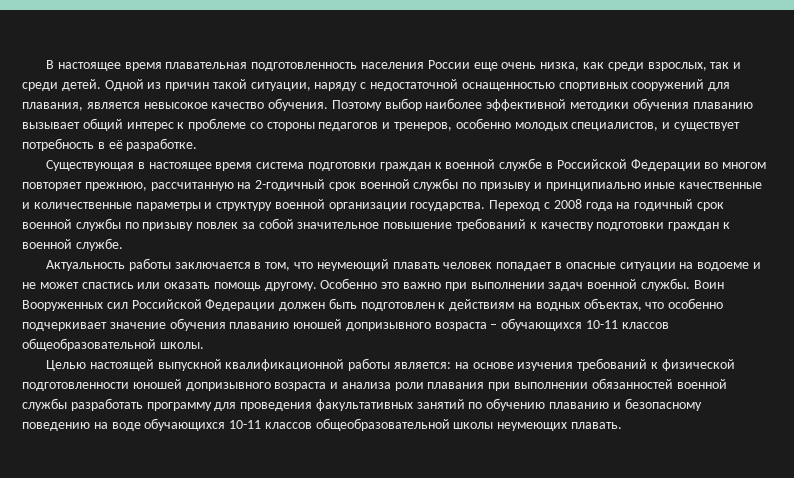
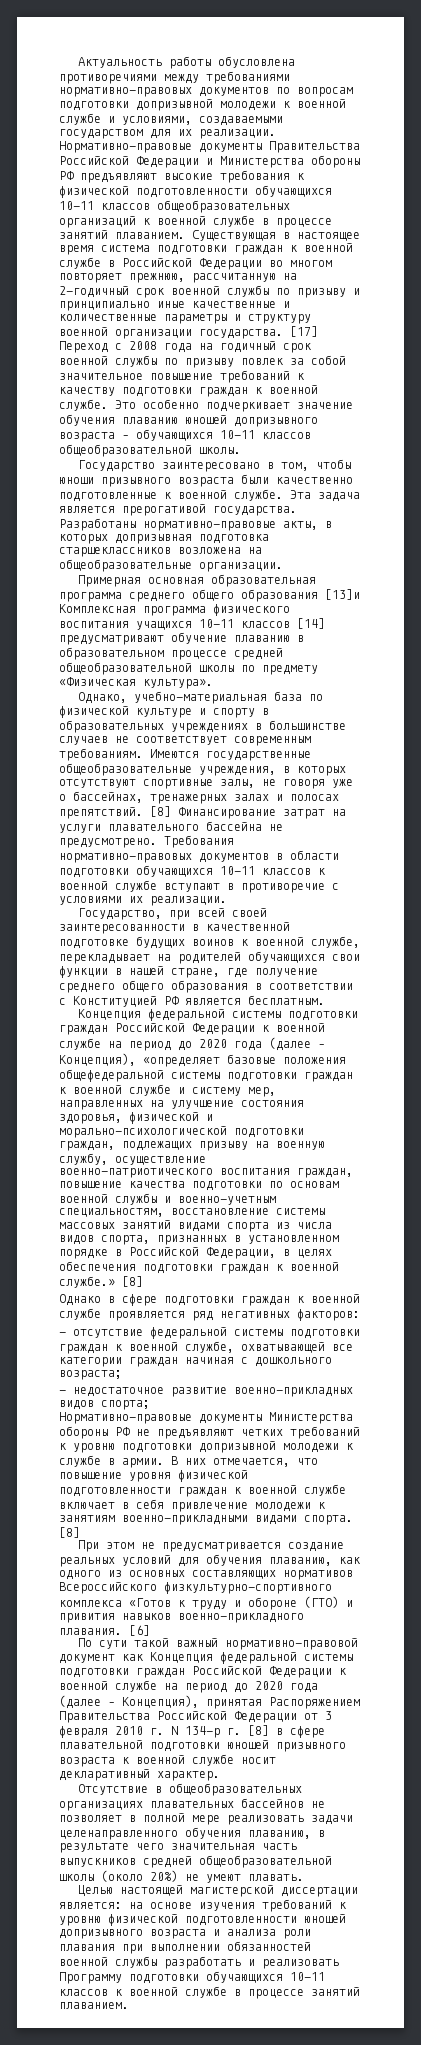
[46,60,742,71] [22,79,731,91] [22,98,753,111] [22,118,740,131] [22,138,198,151] В настоящее время плавательная подготовленность населения России еще очень низка, как среди взрослых, так и среди детей. Одной из причин такой ситуации, наряду с недостаточной оснащенностью спортивных сооружений для плавания, является невысокое качество обучения. Поэтому выбор наиболее эффективной методики обучения плаванию вызывает общий интерес к проблеме со стороны педагогов и тренеров, особенно молодых специалистов, и существует потребность в её разработке. // -> [78,56,296,69] [59,71,290,84] [59,87,353,97] [59,99,346,111] [59,113,283,126] [59,129,276,139] [59,141,360,153] [59,155,360,168] [59,170,304,183] [59,185,332,198] [59,200,290,213] [59,215,332,228] [59,230,185,239] Актуальность работы обусловлена противоречиями между требованиями нормативно-правовых документов по вопросам подготовки допризывной молодежи к военной службе и условиями, создаваемыми государством для их реализации. Нормативно-правовые документы Правительства Российской Федерации и Министерства обороны РФ предъявляют высокие требования к физической подготовленности обучающихся 10-11 классов общеобразовательных организаций к военной службе в процессе занятий плаванием.
(486, 206) none -> [290,326,318,337] [17]
[46,258,761,271] [22,278,724,291] [22,298,665,311] // Актуальность работы заключается в том, что неумеющий плавать человек попадает в опасные ситуации на водоеме и не может спастись или оказать помощь другому. Особенно это важно при выполнении задач военной службы. Воин Вооруженных сил Российской Федерации должен быть подготовлен к действиям на водных объектах, что -> [115,400,136,409] Это
(204, 345) none -> [78,459,352,472] [59,474,353,487] [59,489,360,502] [59,504,297,516] [59,518,332,531] [59,534,269,544] [59,547,262,557] [59,559,283,572] [78,574,317,587] [59,589,360,602] [59,604,290,616] [59,618,325,630] [59,632,304,645] [59,647,283,660] [59,662,318,675] [59,677,213,689] [78,691,324,704] [59,706,269,718] [59,720,346,733] [59,736,311,746] [59,748,311,761] [59,763,346,776] [59,779,353,789] [59,791,339,804] [59,806,346,819] [59,821,283,833] [59,835,234,848] [59,850,339,863] [59,865,325,878] [59,880,339,893] [59,896,227,906] [78,908,268,920] [59,922,290,934] [59,936,360,949] [59,951,360,964] [59,966,318,978] [59,980,353,993] [59,995,325,1007] [78,1009,359,1021] [59,1023,325,1035] [59,1037,325,1051] [59,1053,346,1067] [59,1069,353,1082] [59,1084,276,1097] [59,1100,304,1110] [59,1112,213,1124] [59,1126,304,1138] [59,1141,325,1151] [59,1153,206,1165] [59,1168,353,1178] [59,1181,339,1191] [59,1193,276,1205] [59,1208,325,1217] [59,1220,332,1232] [59,1235,339,1245] [59,1247,332,1259] [59,1261,339,1274] [59,1276,143,1288] [59,1294,360,1306] [59,1308,360,1321] [59,1327,360,1339] [59,1341,353,1354] [59,1357,332,1367] [59,1370,122,1380] [59,1387,353,1397] [59,1400,150,1410] [59,1412,353,1424] [59,1426,360,1439] [59,1441,353,1453] [59,1455,318,1468] [59,1470,248,1482] [59,1484,346,1497] [59,1499,325,1512] [59,1515,353,1525] [59,1527,80,1538] [78,1540,345,1552] [59,1554,360,1567] [59,1570,353,1580] [59,1582,332,1594] [59,1596,353,1610] [59,1613,304,1623] [59,1625,150,1636] [78,1638,359,1650] [59,1652,353,1664] [59,1666,346,1678] [59,1680,318,1693] [59,1695,360,1709] [59,1711,332,1723] [59,1725,325,1738] [59,1740,346,1752] [59,1754,276,1767] [59,1769,220,1781] [78,1783,303,1796] [59,1798,325,1811] [59,1813,353,1825] [59,1827,325,1840] [59,1843,297,1853] [59,1855,332,1868] [59,1870,304,1883] // Государство заинтересовано в том, чтобы юноши призывного возраста были качественно подготовленные к военной службе. Эта задача является прерогативой государства. Разработаны нормативно-правовые акты, в которых допризывная подготовка старшеклассников возложена на общеобразовательные организации. // Примерная основная образовательная программа среднего общего образования [13]и Комплексная программа физического воспитания учащихся 10-11 классов [14] предусматривают обучение плаванию в образовательном процессе средней общеобразовательной школы по предмету «Физическая культура». // Однако, учебно-материальная база по физической культуре и спорту в образовательных учреждениях в большинстве случаев не соответствует современным требованиям. Имеются государственные общеобразовательные учреждения, в которых отсутствуют спортивные залы, не говоря уже о бассейнах, тренажерных залах и полосах препятствий. [8] Финансирование затрат на услуги плавательного бассейна не предусмотрено. Требования нормативно-правовых документов в области подготовки обучающихся 10-11 классов к военной службе вступают в противоречие с условиями их реализации. // Государство, при всей своей заинтересованности в качественной подготовке будущих воинов к военной службе, перекладывает на родителей обучающихся свои функции в нашей стране, где получение среднего общего образования в соответствии с Конституцией РФ является бесплатным. // Концепция федеральной системы подготовки граждан Российской Федерации к военной службе на период до 2020 года (далее – Концепция), «определяет базовые положения общефедеральной системы подготовки граждан к военной службе и систему мер, направленных на улучшение состояния здоровья, физической и морально-психологической подготовки граждан, подлежащих призыву на военную службу, осуществление военно-патриотического воспитания граждан, повышение качества подготовки по основам военной службы и военно-учетным специальностям, восстановление системы массовых занятий видами спорта из числа видов спорта, признанных в установленном порядке в Российской Федерации, в целях обеспечения подготовки граждан к военной службе.» [8] // Однако в сфере подготовки граждан к военной службе проявляется ряд негативных факторов: // - отсутствие федеральной системы подготовки граждан к военной службе, охватывающей все категории граждан начиная с дошкольного возраста; // - недостаточное развитие военно-прикладных видов спорта; // Нормативно-правовые документы Министерства обороны РФ не предъявляют четких требований к уровню подготовки допризывной молодежи к службе в армии. В них отмечается, что повышение уровня физической подготовленности граждан к военной службе включает в себя привлечение молодежи к занятиям военно-прикладными видами спорта. [8] // При этом не предусматривается создание реальных условий для обучения плаванию, как одного из основных составляющих нормативов Всероссийского физкультурно-спортивного комплекса «Готов к труду и обороне (ГТО) и привития навыков военно-прикладного плавания. [6] // По сути такой важный нормативно-правовой документ как Концепция федеральной системы подготовки граждан Российской Федерации к военной службе на период до 2020 года (далее – Концепция), принятая Распоряжением Правительства Российской Федерации от 3 февраля 2010 г. N 134-р г. [8] в сфере плавательной подготовки юношей призывного возраста к военной службе носит декларативный характер. // Отсутствие в общеобразовательных организациях плавательных бассейнов не позволяет в полной мере реализовать задачи целенаправленного обучения плаванию, в результате чего значительная часть выпускников средней общеобразовательной школы (около 20%) не умеют плавать.
[157,358,391,371] выпускной квалификационной работы -> [190,1885,359,1897] магистерской диссертации
(658, 365) none -> [59,1916,101,1926] уровню
[146,398,702,411] [22,418,623,431] программу для проведения факультативных занятий по обучению плаванию и безопасному поведению на воде обучающихся 10-11 классов общеобразовательной школы неумеющих плавать. -> [248,1959,339,1969] [59,1971,325,1984] [59,1986,360,1999] [59,2002,129,2009] и реализовать Программу подготовки обучающихся 10-11 классов к военной службе в процессе занятий плаванием.

